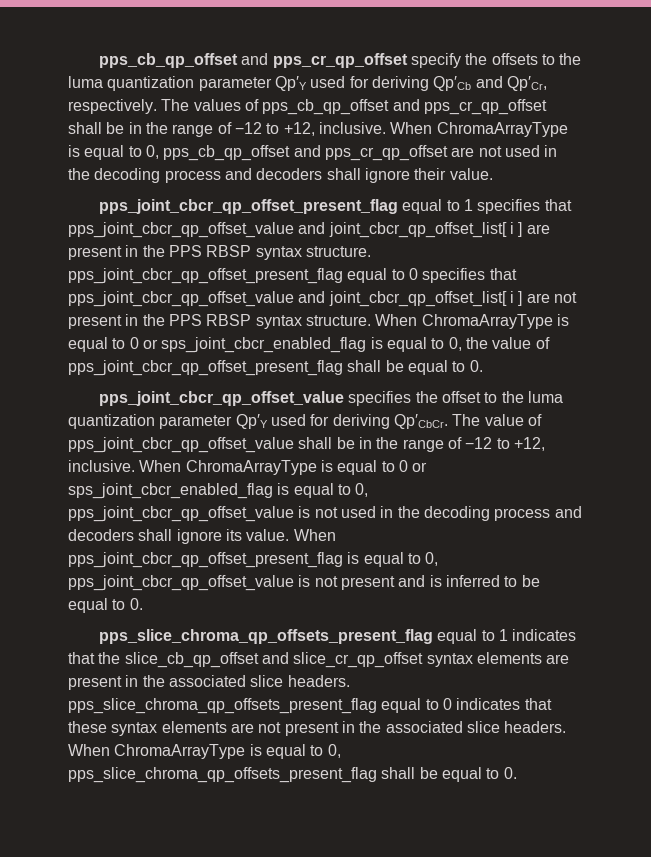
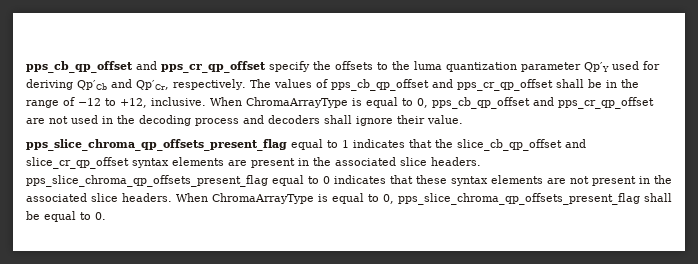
[99,199,572,214] [68,222,550,238] [68,245,371,260] [68,268,517,284] [68,291,577,307] [68,314,569,329] [68,337,550,353] [68,360,483,376] [99,391,564,406] [68,414,542,429] [68,437,545,453] [68,460,428,475] [68,483,369,499] [68,506,582,522] [68,529,336,544] [68,552,439,568] [68,575,540,591] [68,598,143,613] // pps_joint_cbcr_qp_offset_present_flag equal to 1 specifies that pps_joint_cbcr_qp_offset_value and joint_cbcr_qp_offset_list[ i ] are present in the PPS RBSP syntax structure. pps_joint_cbcr_qp_offset_present_flag equal to 0 specifies that pps_joint_cbcr_qp_offset_value and joint_cbcr_qp_offset_list[ i ] are not present in the PPS RBSP syntax structure. When ChromaArrayType is equal to 0 or sps_joint_cbcr_enabled_flag is equal to 0, the value of pps_joint_cbcr_qp_offset_present_flag shall be equal to 0. // pps_joint_cbcr_qp_offset_value specifies the offset to the luma quantization parameter Qp′Y used for deriving Qp′CbCr. The value of pps_joint_cbcr_qp_offset_value shall be in the range of −12 to +12, inclusive. When ChromaArrayType is equal to 0 or sps_joint_cbcr_enabled_flag is equal to 0, pps_joint_cbcr_qp_offset_value is not used in the decoding process and decoders shall ignore its value. When pps_joint_cbcr_qp_offset_present_flag is equal to 0, pps_joint_cbcr_qp_offset_value is not present and is inferred to be equal to 0. -> (463, 119) none

